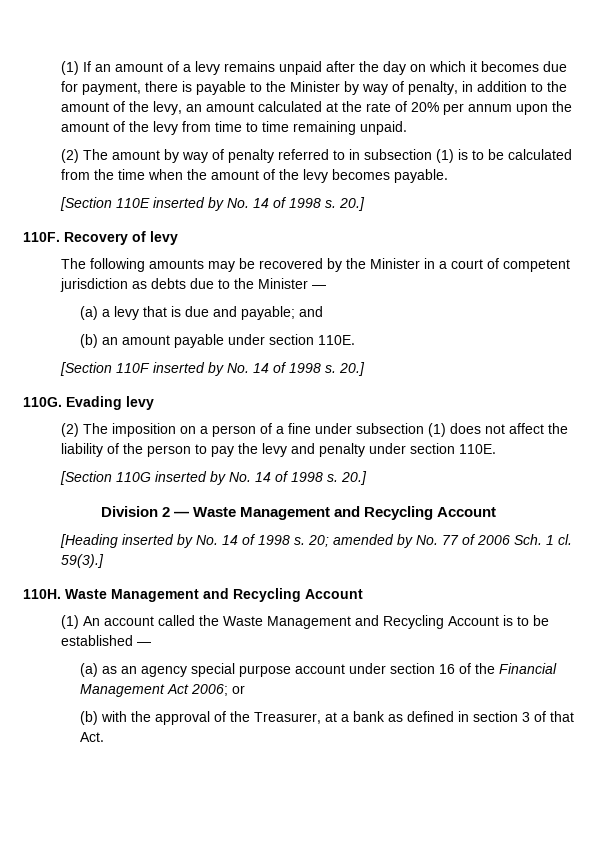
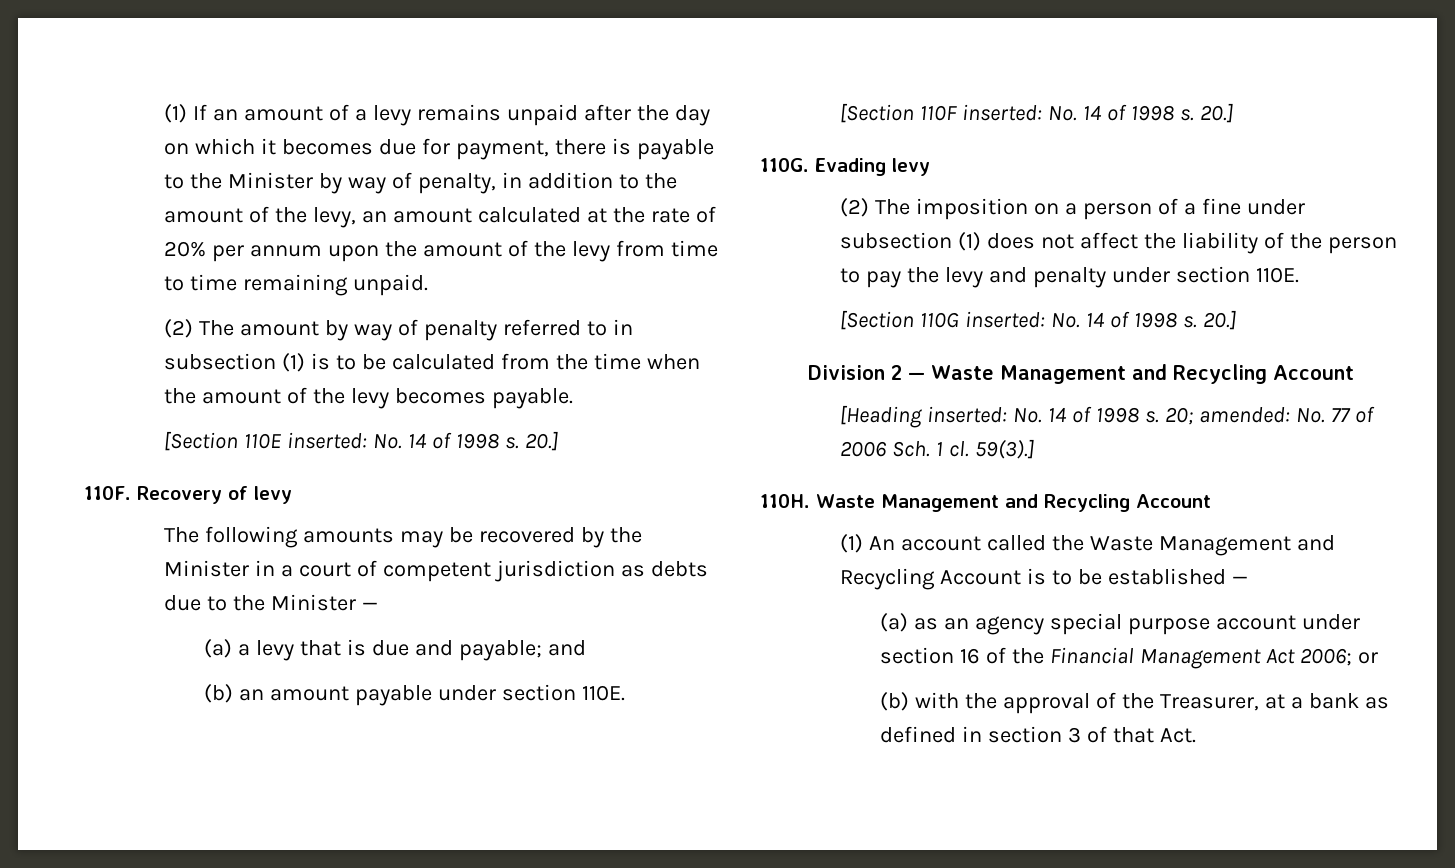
[152,197,224,211] inserted by -> [287,432,368,449] inserted:
[152,362,224,376] inserted by -> [962,104,1043,121] inserted:
[154,471,226,485] inserted by -> [965,311,1046,328] inserted:
[121,534,193,548] inserted by -> [927,406,1008,423] inserted:
[332,534,413,548] amended by -> [1198,407,1290,423] amended:

